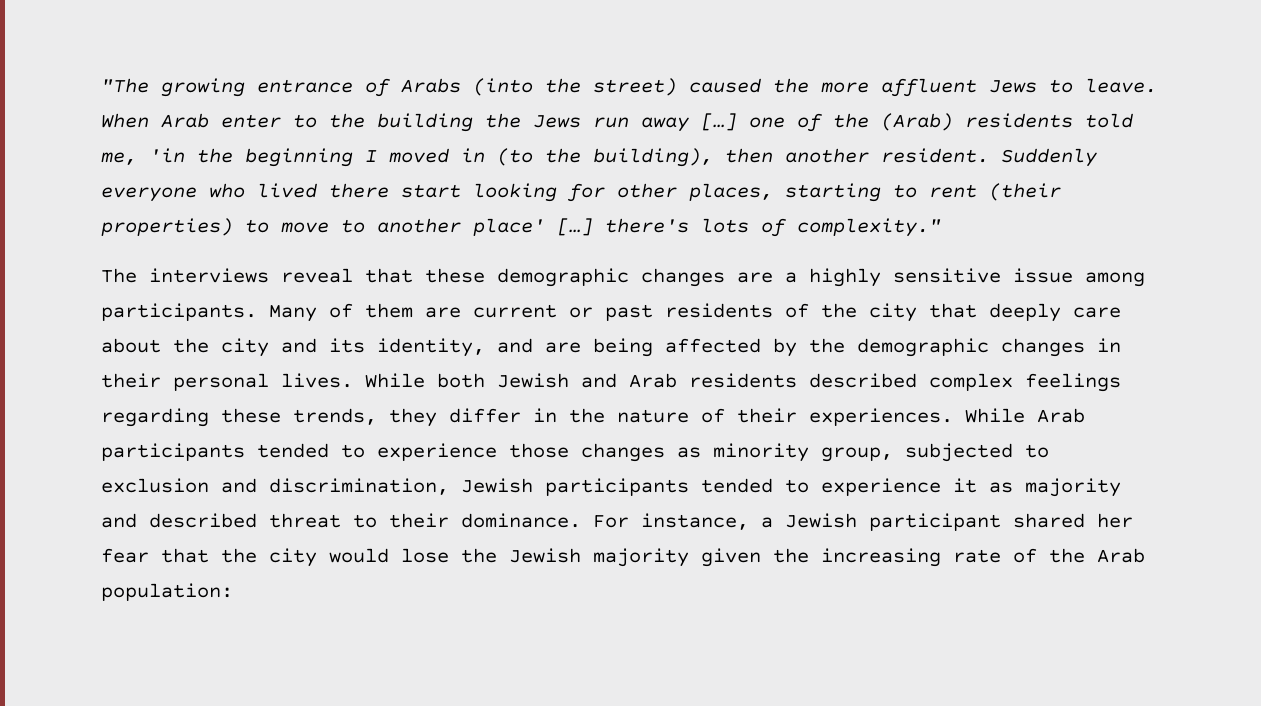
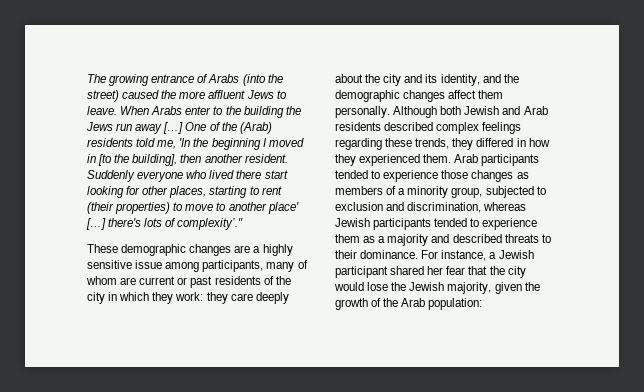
[101,78,149,93] "The -> [87,74,106,83] The
[161,113,209,128] Arab -> [151,106,183,115] Arabs
[749,117,785,128] one -> [185,122,207,131] One
[149,148,185,163] 'in -> [179,138,191,147] 'In
[497,148,713,167] (to the building), -> [98,154,178,166] [to the building],
[797,218,941,237] [101,268,485,283] complexity." // The interviews reveal that these -> [177,218,244,230] [87,244,118,253] complexity’." // These
[101,303,413,322] participants. Many of them -> [202,260,308,272] [86,276,117,285] participants, many of whom
[929,303,1121,322] that deeply care -> [108,292,289,304] in which they work: they care deeply
[545,338,1121,357] [101,373,425,391] are being affected by the demographic changes in their personal lives. While -> [503,74,519,83] [335,90,504,102] [335,106,438,118] the demographic changes affect them personally. Although
[449,408,1025,426] differ in the nature of their experiences. While -> [476,138,550,147] [335,154,452,166] differed in how they experienced them.
(701, 452) none -> [335,186,406,195] members of a
(449, 486) none -> [483,202,527,211] whereas
[953,478,1013,493] it as -> [335,234,386,243] them as a
[269,513,341,528] threat -> [504,234,539,243] threats
[593,548,689,567] majority -> [447,282,492,294] majority,
[821,548,1001,567] increasing rate -> [335,298,368,310] growth

